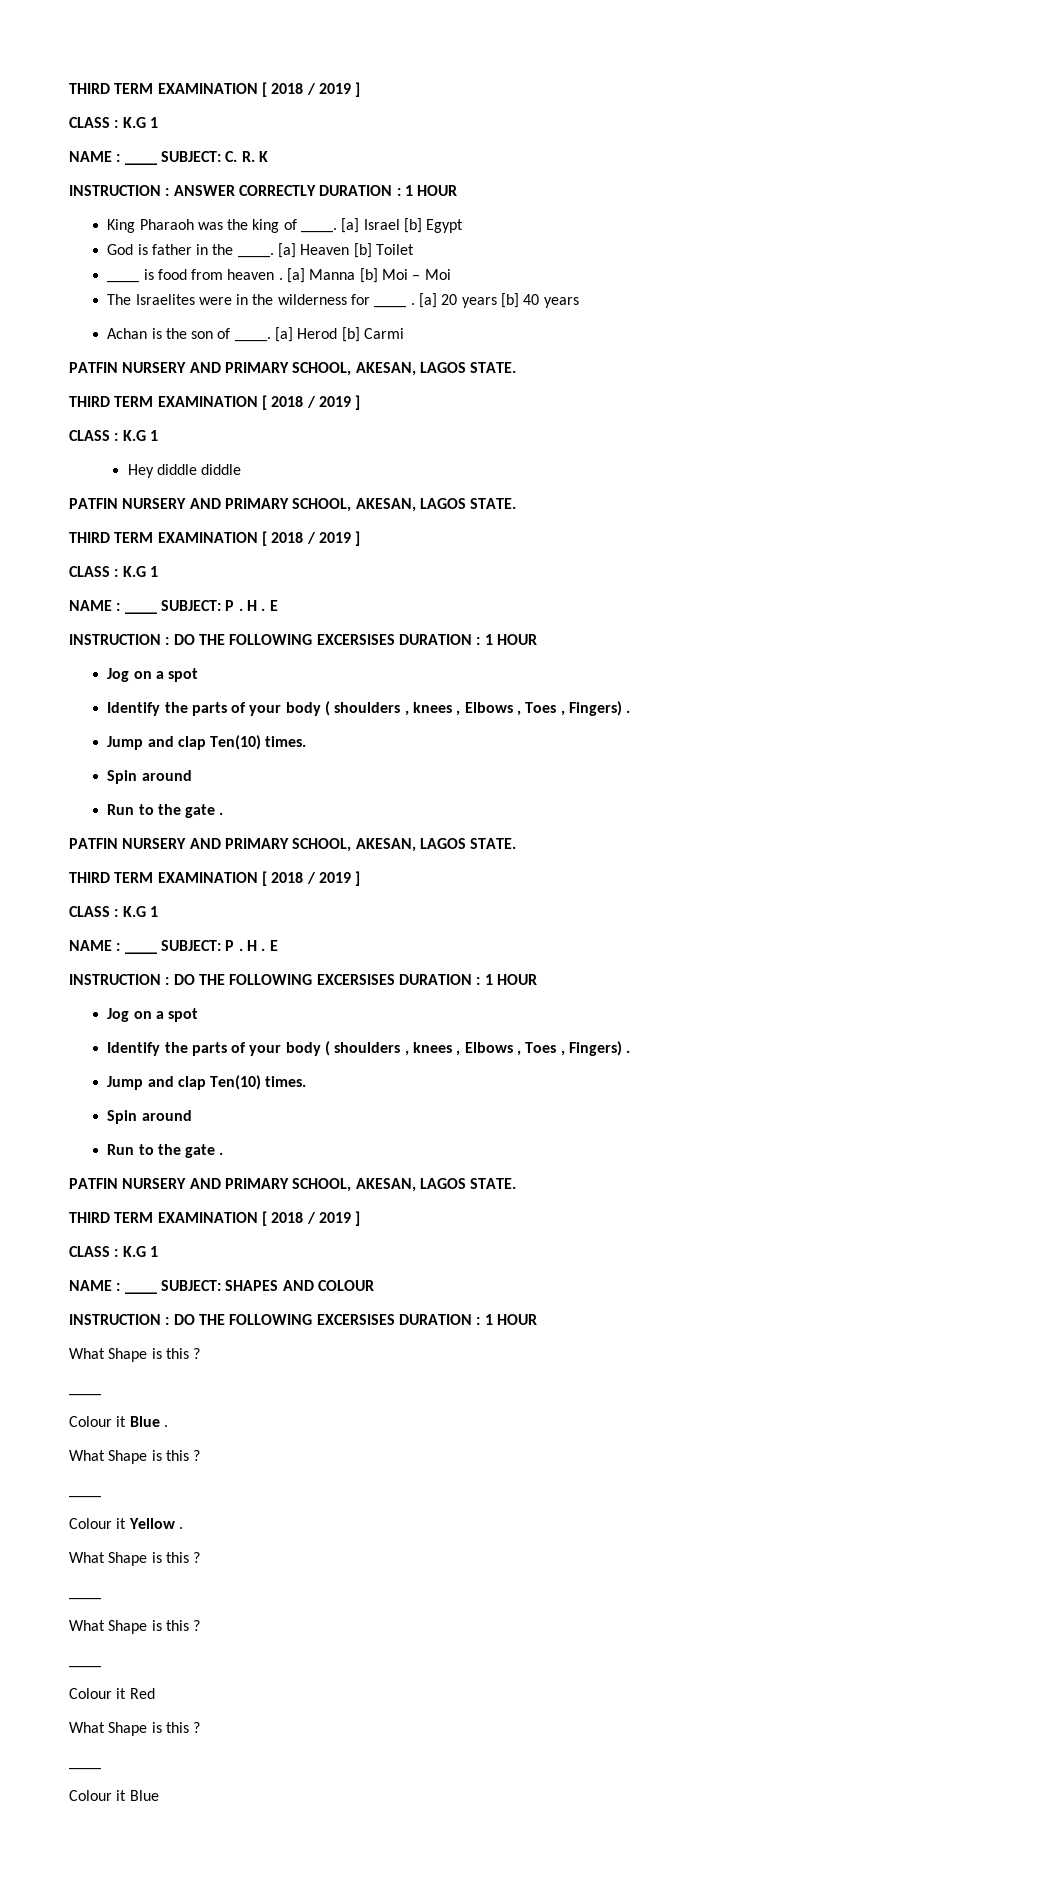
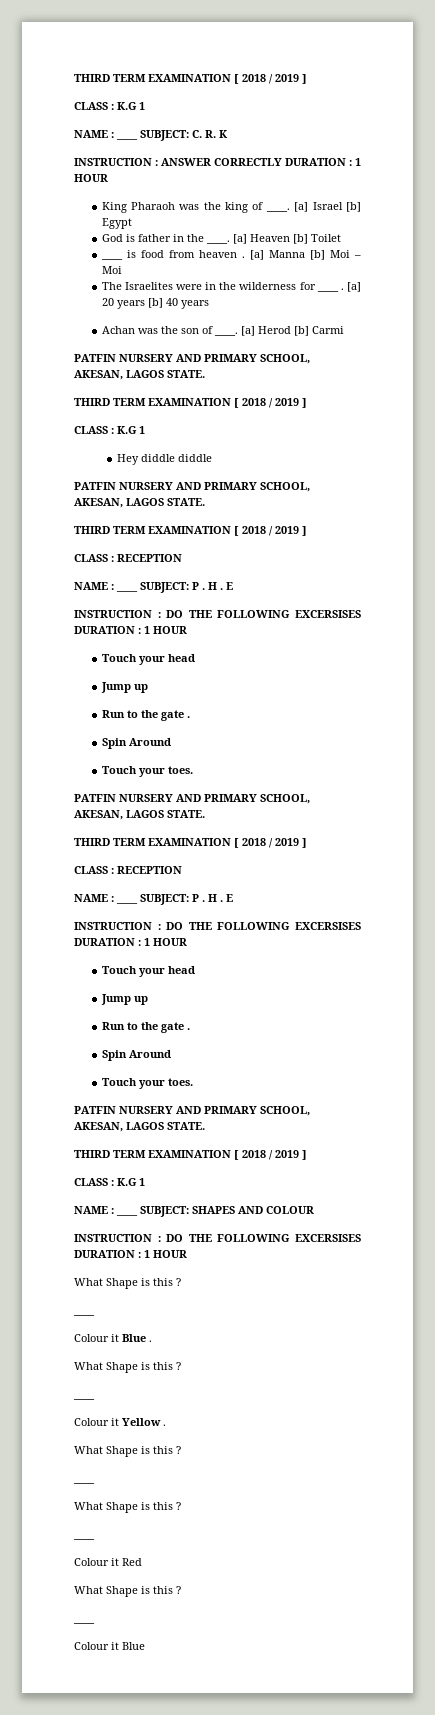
[151,328,162,339] is -> [137,328,158,334] was
[122,566,158,577] K.G 1 -> [117,554,182,562] RECEPTION
[107,668,199,682] [107,701,631,716] [107,735,307,750] [107,770,192,784] [107,804,224,818] Jog on a spot // Identify the parts of your body ( shoulders , knees , Elbows , Toes , Fingers) . // Jump and clap Ten(10) times. // Spin around // Run to the gate . -> [101,654,195,665] [100,682,148,693] [101,710,190,721] [101,738,171,749] [101,766,193,777] Touch your head // Jump up // Run to the gate . // Spin Around // Touch your toes.
[122,906,158,917] K.G 1 -> [117,866,182,874] RECEPTION
[107,1008,199,1022] [107,1041,631,1056] [107,1075,307,1090] [107,1110,192,1124] [107,1144,224,1158] Jog on a spot // Identify the parts of your body ( shoulders , knees , Elbows , Toes , Fingers) . // Jump and clap Ten(10) times. // Spin around // Run to the gate . -> [101,966,195,977] [100,994,148,1005] [101,1022,190,1033] [101,1050,171,1061] [101,1078,193,1089] Touch your head // Jump up // Run to the gate . // Spin Around // Touch your toes.

